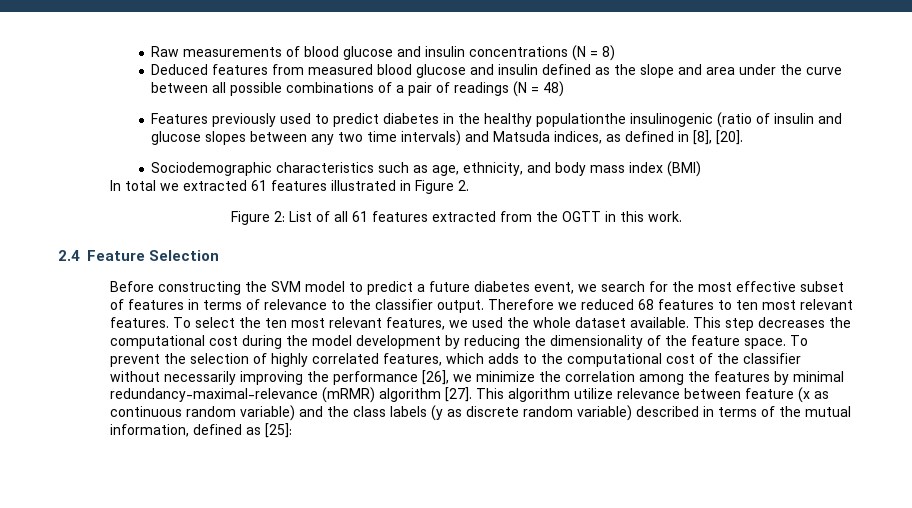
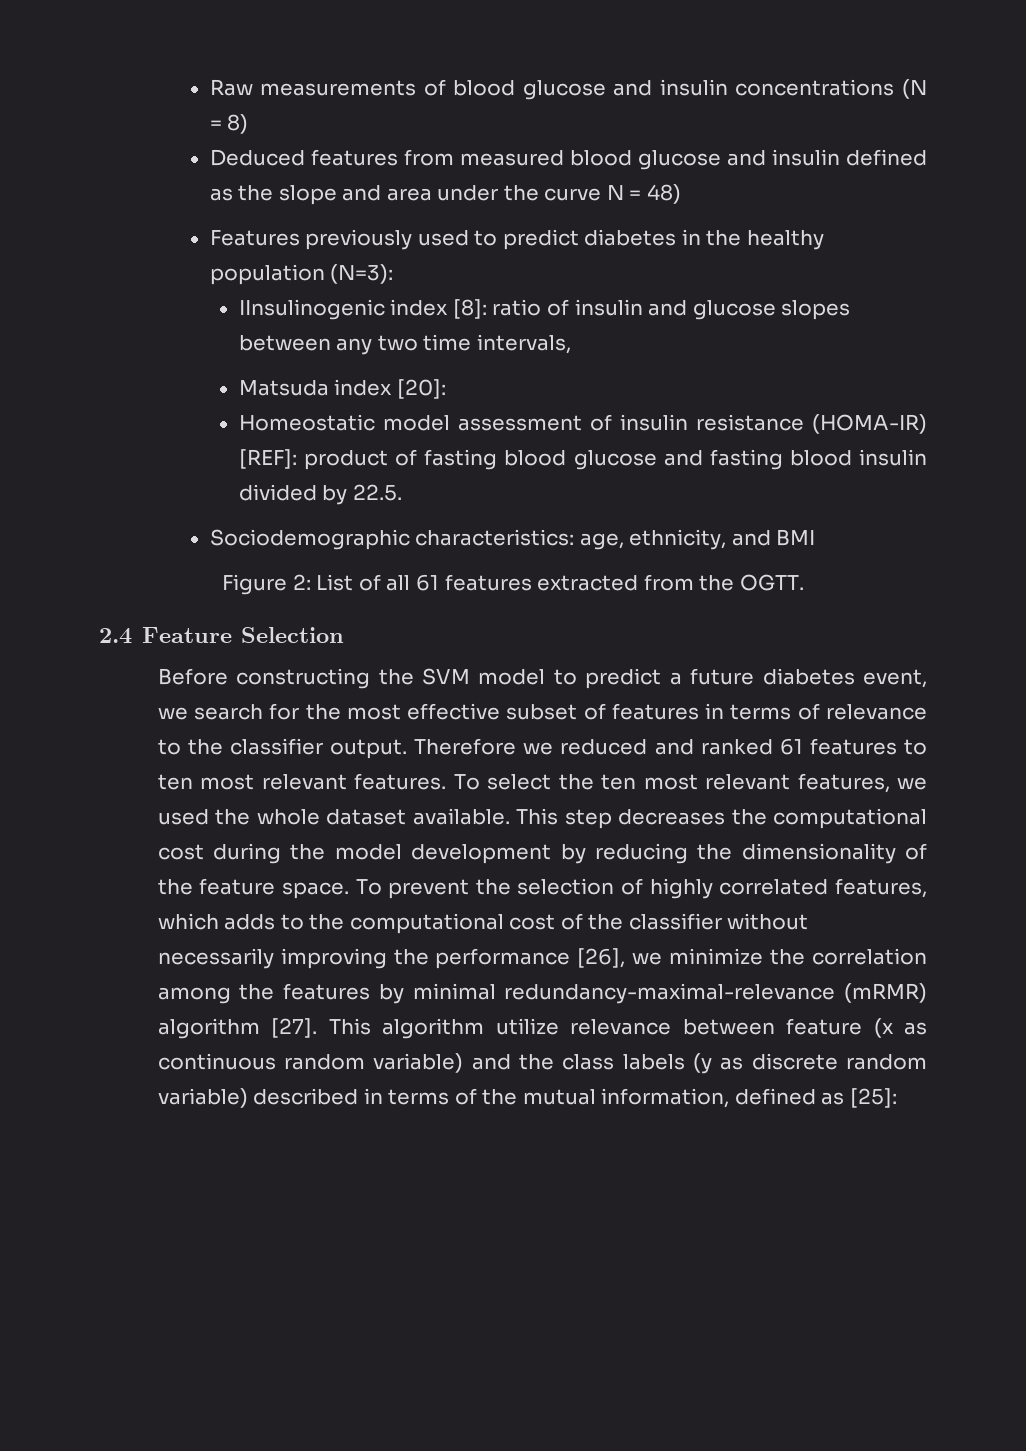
[151,81,528,97] between all possible combinations of a pair of readings (N -> [606,185,624,200] N
[536,112,753,128] populationthe insulinogenic (ratio -> [209,264,394,285] [238,299,542,320] population (N=3): // IInsulinogenic index [8]: ratio
[401,130,744,146] [151,161,702,177] [110,180,470,194] intervals) and Matsuda indices, as defined in [8], [20]. // Sociodemographic characteristics such as age, ethnicity, and body mass index (BMI) // In total we extracted 61 features illustrated in Figure 2. -> [477,334,572,354] [238,379,446,399] [238,414,927,434] [238,449,927,470] [238,484,402,505] [209,529,816,550] intervals, // Matsuda index [20]: // Homeostatic model assessment of insulin resistance (HOMA-IR) [REF]: product of fasting blood glucose and fasting blood insulin divided by 22.5. // Sociodemographic characteristics: age, ethnicity, and BMI
[561,211,682,222] OGTT in this work. -> [739,574,804,591] OGTT.
[638,299,655,310] 68 -> [654,738,803,755] and ranked 61

